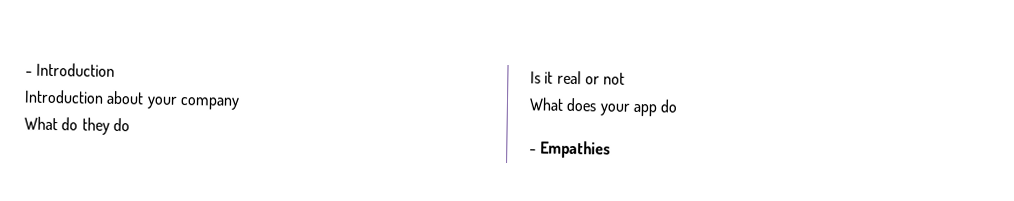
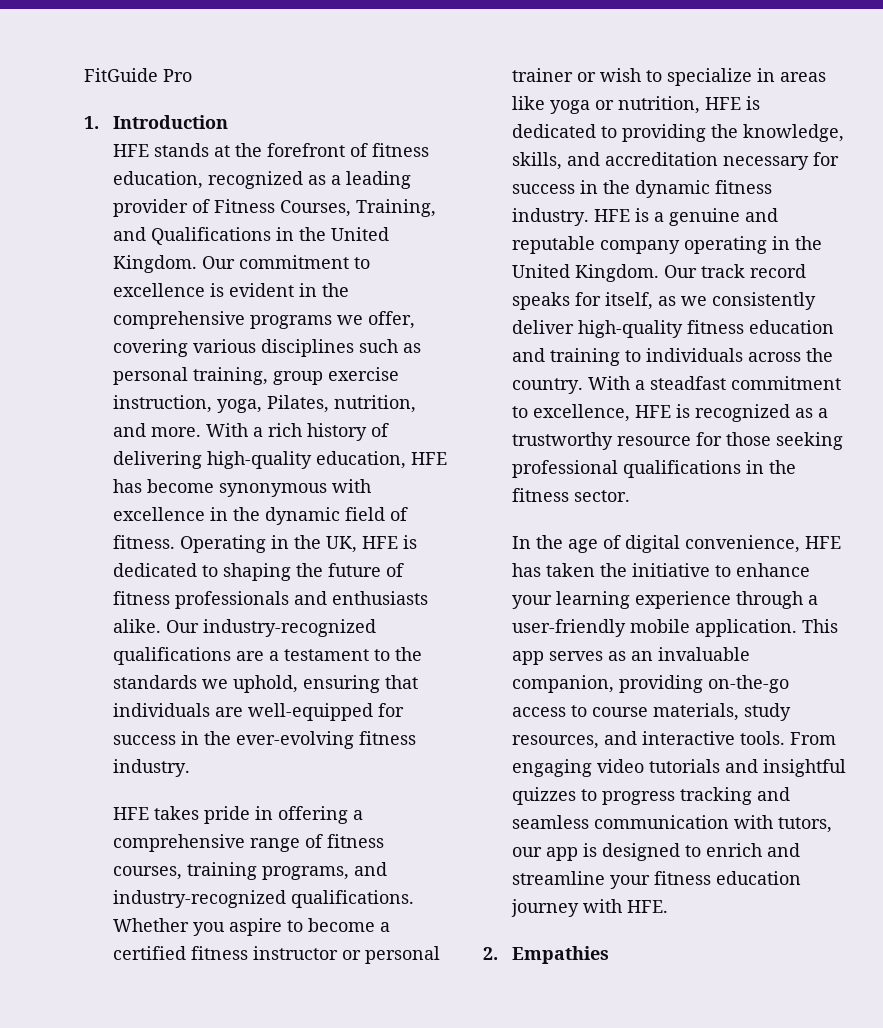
[25,62,116,77] [24,89,240,110] [24,116,130,135] [530,70,626,85] [529,97,679,117] [529,148,537,154] - Introduction // Introduction about your company // What do they do // Is it real or not // What does your app do // - -> [84,68,192,82] [84,115,228,129] [112,143,429,157] [112,171,411,189] [112,199,436,217] [112,227,389,245] [112,255,370,273] [112,283,349,297] [112,311,415,329] [112,339,421,357] [112,367,399,385] [112,395,416,413] [112,423,389,441] [112,451,447,469] [112,479,371,497] [112,507,408,525] [112,535,417,553] [112,563,404,581] [112,591,428,609] [112,619,376,637] [112,647,422,665] [112,675,418,693] [112,703,404,721] [112,731,416,749] [112,759,190,777] [112,806,363,824] [112,834,384,852] [112,862,387,880] [112,890,414,908] [112,918,390,936] [112,946,440,964] [511,68,826,86] [511,96,760,114] [511,124,844,142] [511,152,839,170] [511,180,772,198] [511,208,778,226] [511,236,822,254] [511,264,806,282] [511,292,816,310] [511,320,834,338] [511,348,833,366] [511,376,841,394] [511,404,828,422] [511,432,843,450] [511,460,796,478] [511,488,630,502] [511,535,841,553] [511,563,810,577] [511,591,818,609] [511,619,838,637] [511,647,750,665] [511,675,789,693] [511,703,791,721] [511,731,836,749] [511,759,846,777] [511,787,790,805] [511,815,832,833] [511,843,800,861] [511,871,801,889] [510,899,668,917] [483,947,498,960] FitGuide Pro // 1. Introduction // HFE stands at the forefront of fitness education, recognized as a leading provider of Fitness Courses, Training, and Qualifications in the United Kingdom. Our commitment to excellence is evident in the comprehensive programs we offer, covering various disciplines such as personal training, group exercise instruction, yoga, Pilates, nutrition, and more. With a rich history of delivering high-quality education, HFE has become synonymous with excellence in the dynamic field of fitness. Operating in the UK, HFE is dedicated to shaping the future of fitness professionals and enthusiasts alike. Our industry-recognized qualifications are a testament to the standards we uphold, ensuring that individuals are well-equipped for success in the ever-evolving fitness industry. // HFE takes pride in offering a comprehensive range of fitness courses, training programs, and industry-recognized qualifications. Whether you aspire to become a certified fitness instructor or personal trainer or wish to specialize in areas like yoga or nutrition, HFE is dedicated to providing the knowledge, skills, and accreditation necessary for success in the dynamic fitness industry. HFE is a genuine and reputable company operating in the United Kingdom. Our track record speaks for itself, as we consistently deliver high-quality fitness education and training to individuals across the country. With a steadfast commitment to excellence, HFE is recognized as a trustworthy resource for those seeking professional qualifications in the fitness sector. // In the age of digital convenience, HFE has taken the initiative to enhance your learning experience through a user-friendly mobile application. This app serves as an invaluable companion, providing on-the-go access to course materials, study resources, and interactive tools. From engaging video tutorials and insightful quizzes to progress tracking and seamless communication with tutors, our app is designed to enrich and streamline your fitness education journey with HFE. // 2.

